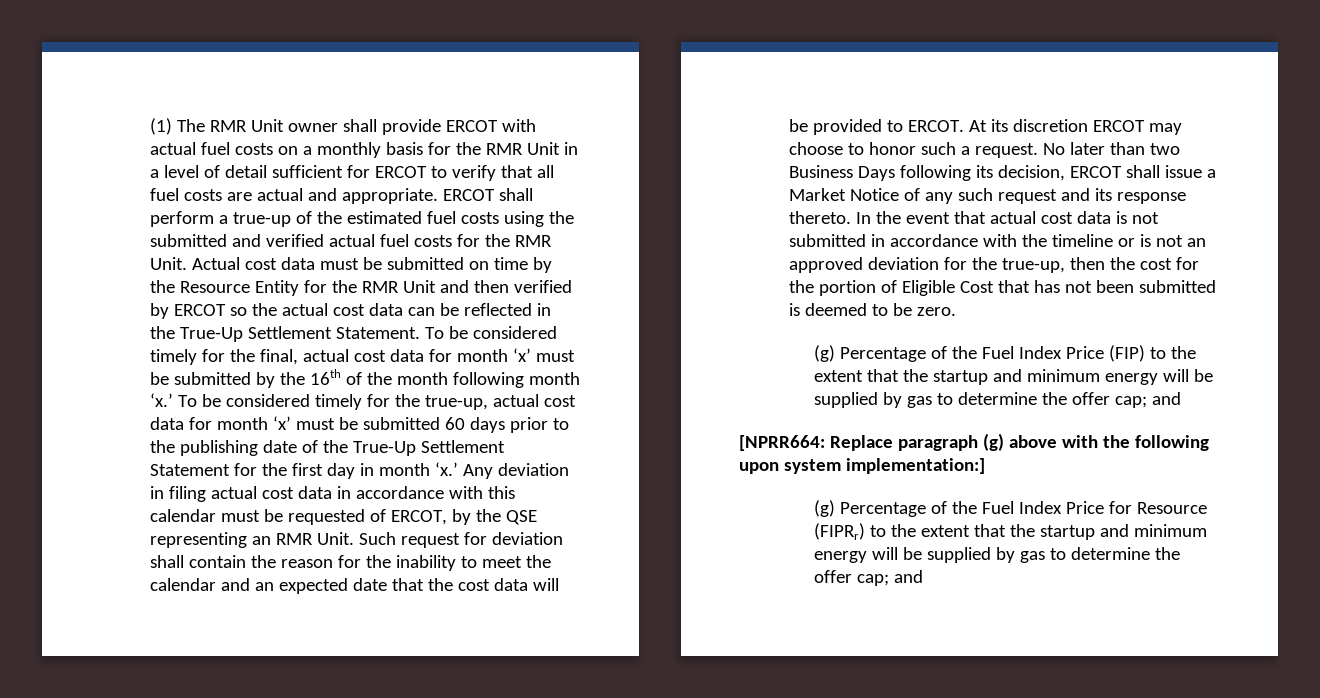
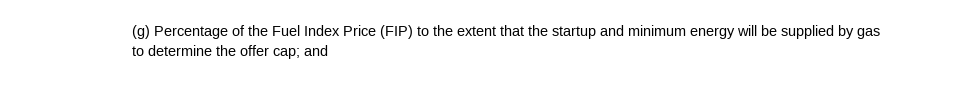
[150,118,537,135] [150,142,579,158] [150,165,555,181] [150,188,534,204] [150,211,575,227] [150,234,553,247] [150,257,553,273] [150,280,573,296] [150,303,552,319] [150,326,558,342] [150,348,576,365] [150,369,581,388] [150,393,577,410] [150,416,570,433] [150,440,506,456] [150,462,570,479] [150,486,516,502] [150,509,538,525] [150,532,564,548] [150,555,552,571] [150,578,560,594] [789,119,1183,135] [789,142,1181,158] [789,165,1217,181] [789,188,1187,204] [789,211,1160,224] [789,234,1207,247] [789,257,1200,273] [789,280,1217,296] [789,303,957,316] (1) The RMR Unit owner shall provide ERCOT with actual fuel costs on a monthly basis for the RMR Unit in a level of detail sufficient for ERCOT to verify that all fuel costs are actual and appropriate. ERCOT shall perform a true-up of the estimated fuel costs using the submitted and verified actual fuel costs for the RMR Unit. Actual cost data must be submitted on time by the Resource Entity for the RMR Unit and then verified by ERCOT so the actual cost data can be reflected in the True-Up Settlement Statement. To be considered timely for the final, actual cost data for month ‘x’ must be submitted by the 16th of the month following month ‘x.’ To be considered timely for the true-up, actual cost data for month ‘x’ must be submitted 60 days prior to the publishing date of the True-Up Settlement Statement for the first day in month ‘x.’ Any deviation in filing actual cost data in accordance with this calendar must be requested of ERCOT, by the QSE representing an RMR Unit. Such request for deviation shall contain the reason for the inability to meet the calendar and an expected date that the cost data will be provided to ERCOT. At its discretion ERCOT may choose to honor such a request. No later than two Business Days following its decision, ERCOT shall issue a Market Notice of any such request and its response thereto. In the event that actual cost data is not submitted in accordance with the timeline or is not an approved deviation for the true-up, then the cost for the portion of Eligible Cost that has not been submitted is deemed to be zero. // -> (131, 32) none
[739,433,1209,451] [739,458,985,474] [814,500,1208,517] [814,523,1208,540] [814,547,1181,563] [814,570,924,586] // [NPRR664: Replace paragraph (g) above with the following upon system implementation:] // (g) Percentage of the Fuel Index Price for Resource (FIPRr) to the extent that the startup and minimum energy will be supplied by gas to determine the offer cap; and -> (328, 50) none

